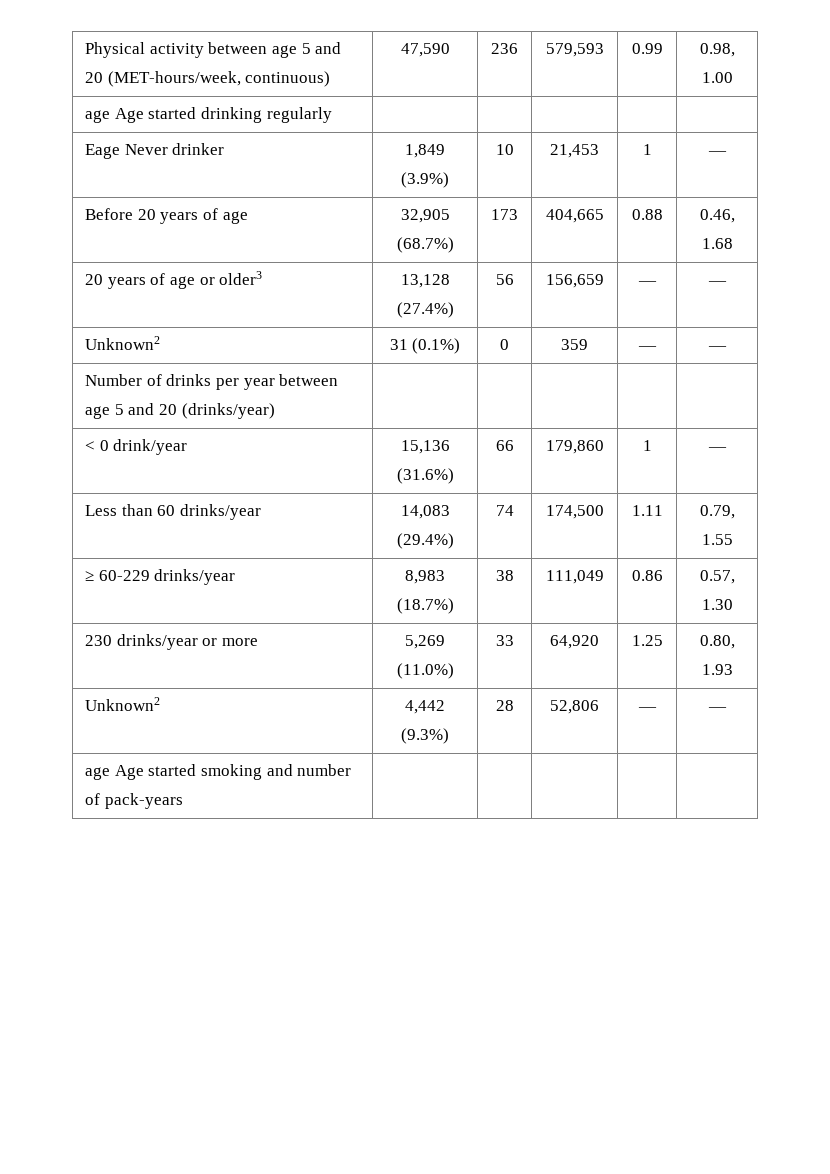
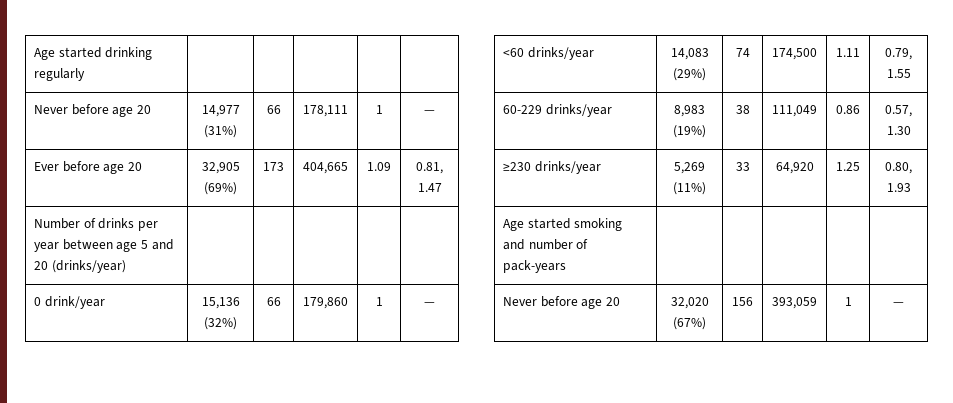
[85,42,342,58] [85,71,331,87] [400,43,450,57] [491,43,518,54] [545,43,604,57] [631,43,663,54] [699,43,735,57] [701,72,733,83] [85,107,332,123] [85,143,225,159] [405,144,445,158] [401,172,449,188] [495,144,514,155] [550,144,599,158] [642,144,652,155] [707,151,727,155] [85,208,248,224] Physical activity between age 5 and 20 (MET-hours/week, continuous) | 47,590 | 236 | 579,593 | 0.99 | 0.98, 1.00 // age Age started drinking regularly | | | | | // Eage Never drinker | 1,849 (3.9%) | 10 | 21,453 | 1 | — // Before 20 years of age -> [34,47,153,60] [34,68,86,81] [34,104,151,117] [201,105,240,117] [204,125,237,138] [266,105,281,114] [303,105,348,117] [375,105,383,114] [424,110,435,114] [34,161,142,174] Age started drinking regularly | | | | | // Never before age 20 | 14,977 (31%) | 66 | 178,111 | 1 | — // Ever before age 20
[396,237,454,253] (68.7%) -> [204,182,237,195] (69%)
[631,209,663,220] [699,209,735,223] [701,238,733,249] [85,271,263,289] [400,274,450,288] [396,302,454,318] [495,274,514,285] [545,274,604,288] [637,281,657,285] [707,281,727,285] [85,336,161,350] [389,338,461,354] [500,339,509,350] [561,339,588,350] [637,346,657,350] [707,346,727,350] 0.88 | 0.46, 1.68 // 20 years of age or older3 | 13,128 (27.4%) | 56 | 156,659 | — | — // Unknown2 | 31 (0.1%) | 0 | 359 | — | — -> [367,162,391,171] [416,162,443,174] [417,183,442,192] 1.09 | 0.81, 1.47
[85,441,96,451] < -> (126, 266) none
[396,468,454,484] (31.6%) -> [204,317,237,330] (32%)
[85,504,176,516] Less than 60 -> [503,48,525,57] <60
[396,533,454,549] (29.4%) -> [673,68,706,81] (29%)
[85,571,95,581] ≥ -> (911, 73) none
[396,598,454,614] (18.7%) -> [673,125,706,138] (19%)
[85,634,259,650] 230 drinks/year or more -> [503,161,601,174] ≥230 drinks/year
[396,663,454,679] (11.0%) -> [673,182,706,195] (11%)
[85,697,161,711] [405,700,445,714] [401,728,449,744] [495,700,514,711] [550,700,599,714] [637,707,657,711] [707,707,727,711] [85,767,111,780] Unknown2 | 4,442 (9.3%) | 28 | 52,806 | — | — // age -> (911, 187) none
(183, 801) none -> [503,296,620,309] [670,297,709,309] [673,317,706,330] [732,297,753,306] [772,297,817,309] [844,297,852,306] [893,302,904,306] // Never before age 20 | 32,020 (67%) | 156 | 393,059 | 1 | —

